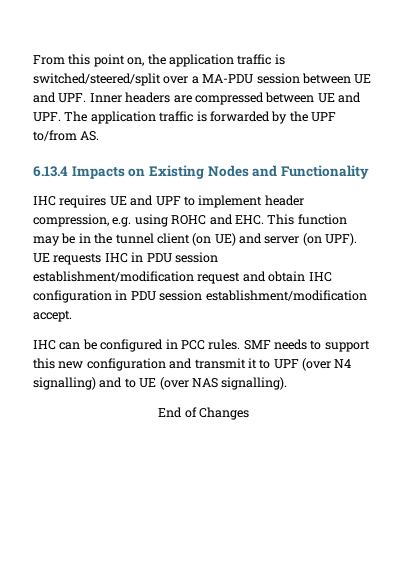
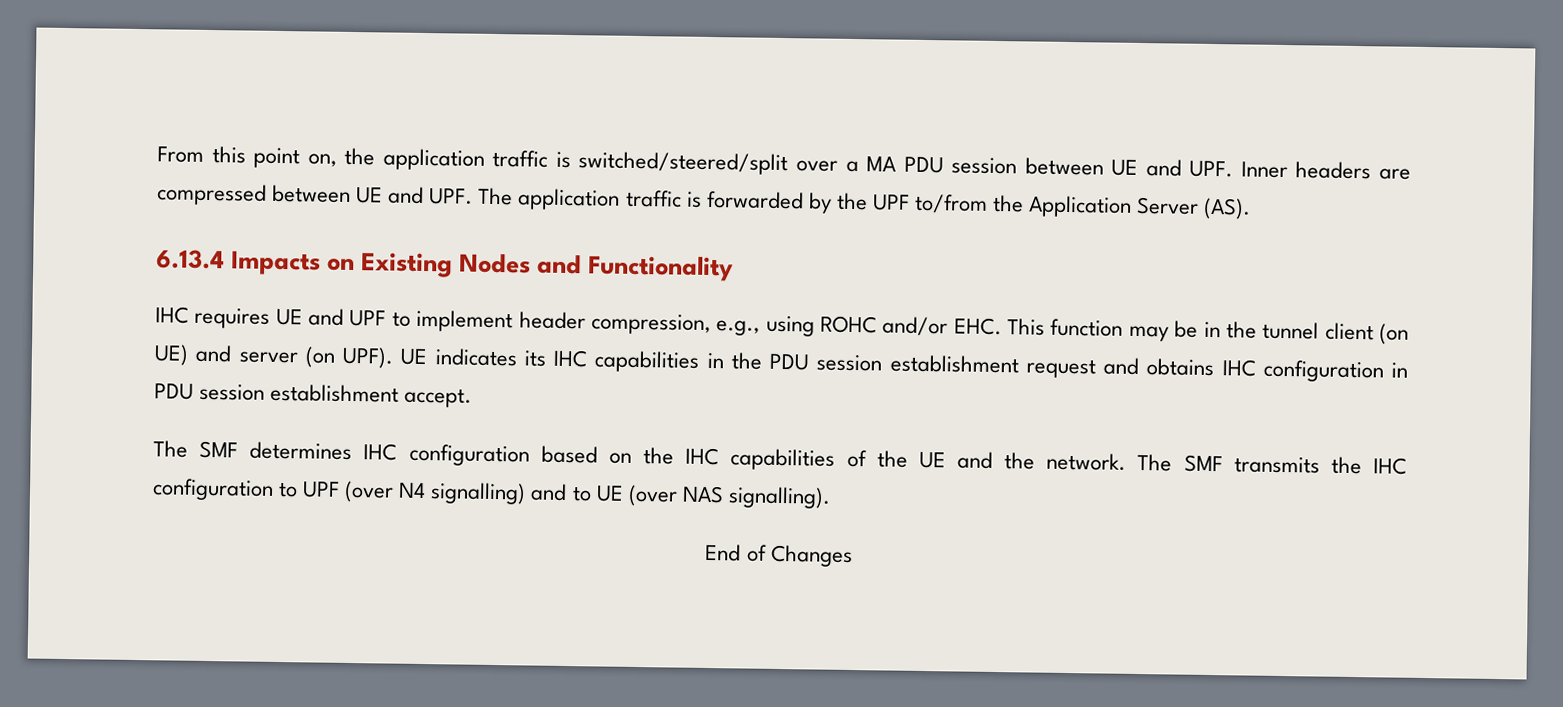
[202,74,254,84] MA-PDU -> [866,156,944,174] MA PDU
[80,131,100,141] AS. -> [992,194,1252,220] the Application Server (AS).
[112,217,132,227] e.g. -> [716,320,761,336] e.g.,
[209,214,233,225] and -> [882,316,949,337] and/or
[53,252,218,265] [33,271,194,282] requests IHC in PDU session establishment/modification -> [434,348,1019,374] indicates its IHC capabilities in the PDU session establishment
[268,271,306,282] obtain -> [1146,358,1215,377] obtains
[205,290,367,301] establishment/modification -> [270,383,400,403] establishment
[33,339,370,352] [33,358,257,371] IHC can be configured in PCC rules. SMF needs to support this new configuration and transmit it -> [153,440,1407,475] [152,478,274,501] The SMF determines IHC configuration based on the IHC capabilities of the UE and the network. The SMF transmits the IHC configuration

